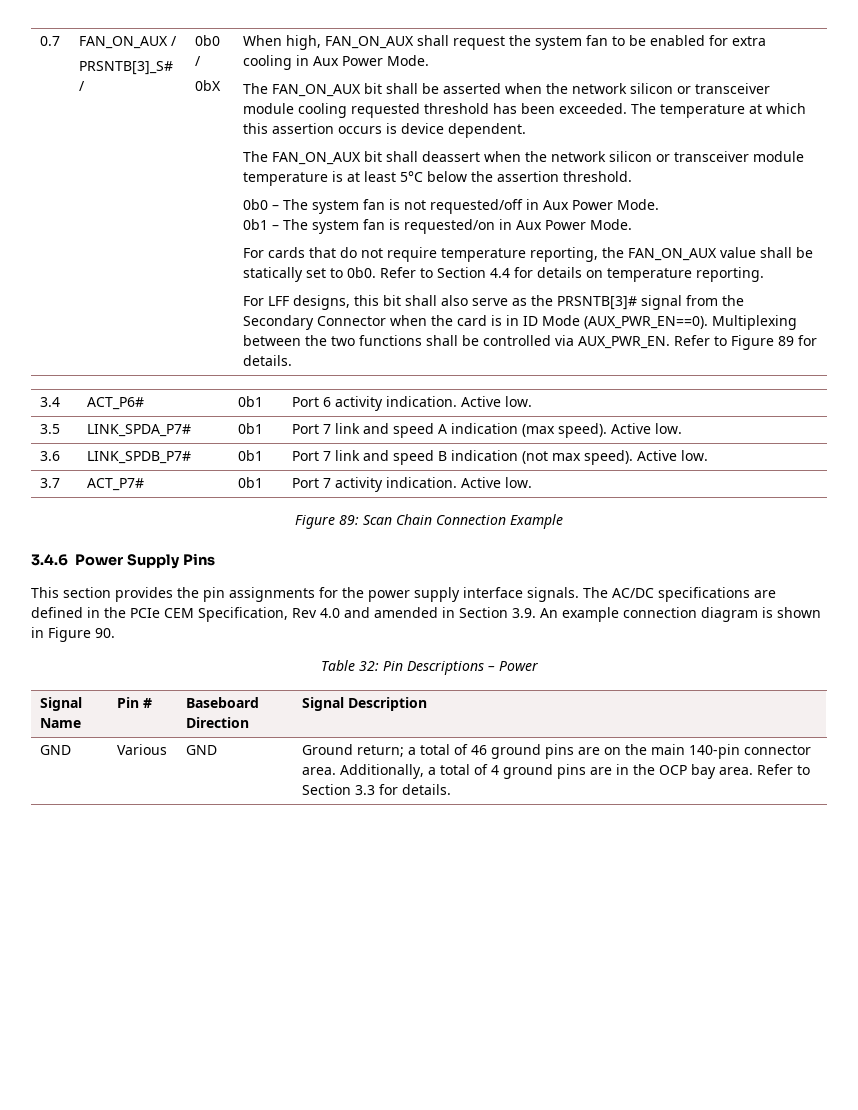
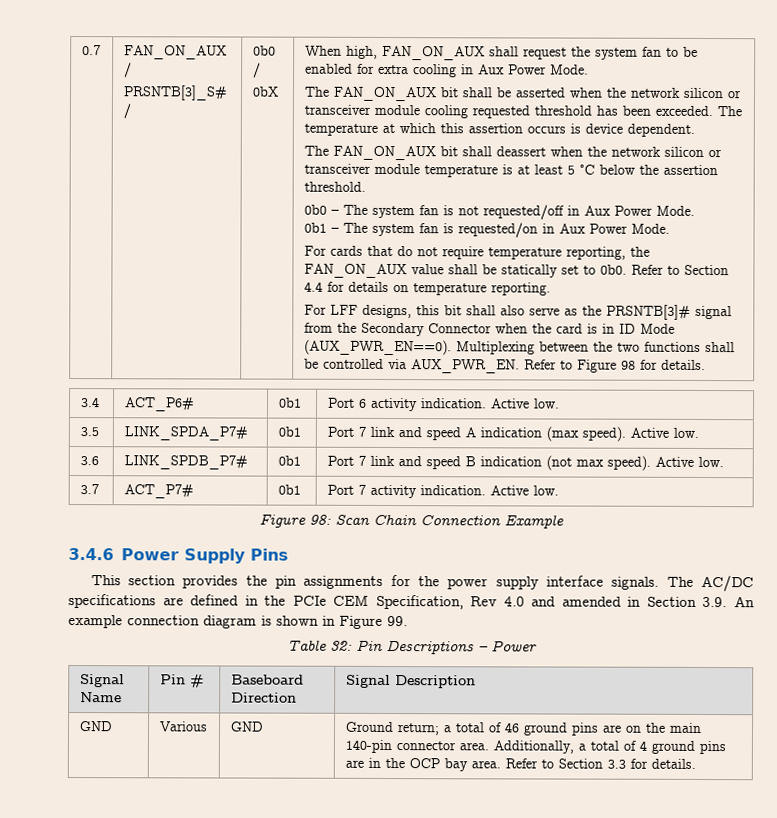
[400,171,424,182] 5°C -> [566,164,595,175] 5 °C
[778,336,795,346] 89 -> [620,360,636,370] 98
[339,515,359,525] 89: -> [309,514,331,525] 98:
[95,628,115,638] 90. -> [387,615,408,627] 99.

